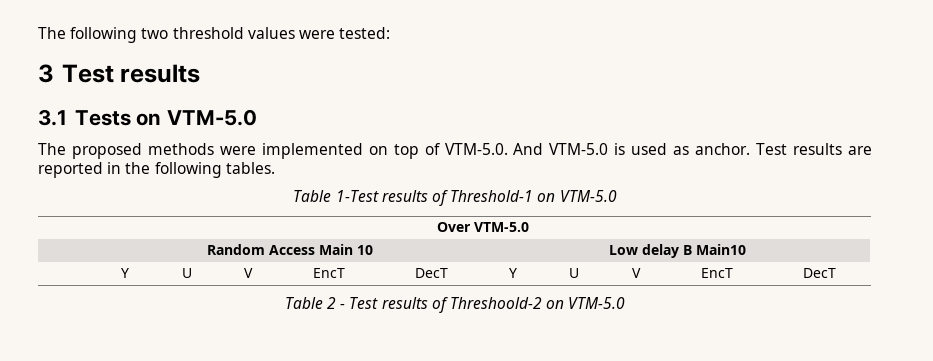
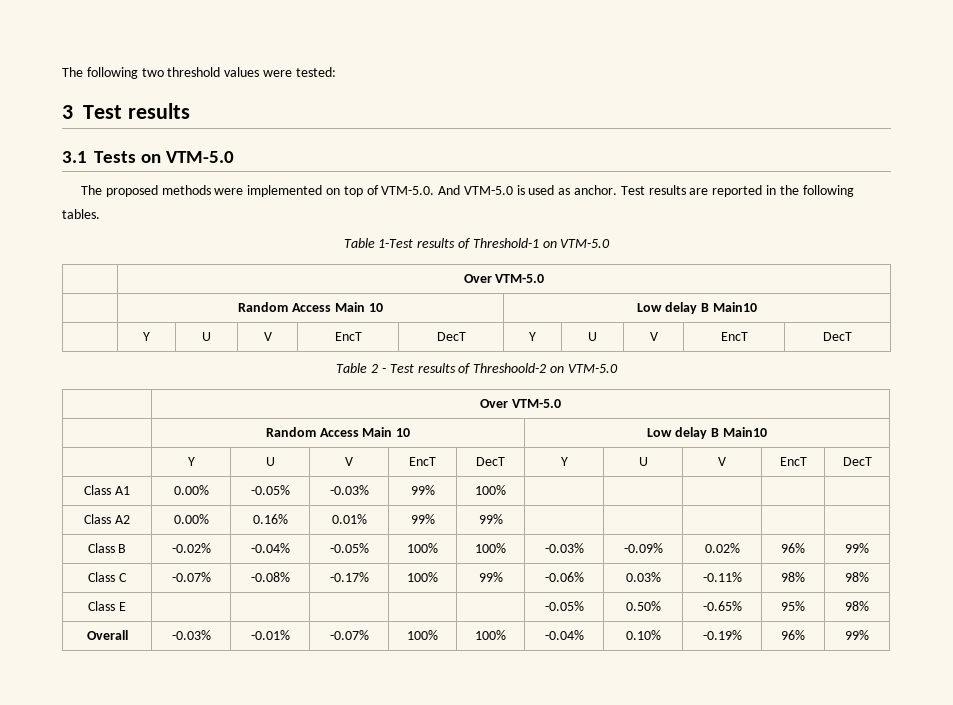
(626, 303) none -> [480,399,561,408] [265,427,411,437] [647,427,767,439] [187,457,195,466] [265,457,275,466] [345,457,353,466] [409,457,436,466] [476,457,505,466] [560,457,568,466] [638,457,648,466] [718,457,726,466] [779,457,807,466] [842,457,872,466] [84,485,130,495] [173,485,209,495] [250,485,290,495] [329,485,369,495] [410,485,435,495] [475,485,506,495] [84,514,130,524] [173,514,209,524] [252,514,288,524] [331,514,367,524] [410,514,435,524] [478,514,503,524] [87,543,127,553] [171,543,211,553] [250,543,290,553] [329,543,369,553] [407,543,438,553] [475,543,506,553] [544,543,584,553] [623,543,663,553] [704,543,740,553] [781,543,805,553] [845,543,869,553] [88,572,127,582] [171,572,211,582] [250,572,290,582] [329,572,369,582] [407,572,438,582] [478,572,503,582] [544,572,584,582] [625,572,661,582] [702,572,742,582] [781,572,805,582] [845,572,869,582] [88,601,126,611] [544,601,584,611] [625,601,661,611] [702,601,742,611] [781,601,805,611] [845,601,869,611] [86,630,128,640] [171,630,211,640] [250,630,290,640] [329,630,369,640] [407,630,438,640] [475,630,506,640] [544,630,584,640] [625,630,661,640] [702,630,742,640] [781,630,805,640] [845,630,869,640] // | Over VTM-5.0 // | Random Access Main 10 | Low delay B Main10 // | Y | U | V | EncT | DecT | Y | U | V | EncT | DecT // Class A1 | 0.00% | -0.05% | -0.03% | 99% | 100% | | | | | // Class A2 | 0.00% | 0.16% | 0.01% | 99% | 99% | | | | | // Class B | -0.02% | -0.04% | -0.05% | 100% | 100% | -0.03% | -0.09% | 0.02% | 96% | 99% // Class C | -0.07% | -0.08% | -0.17% | 100% | 99% | -0.06% | 0.03% | -0.11% | 98% | 98% // Class E | | | | | | -0.05% | 0.50% | -0.65% | 95% | 98% // Overall | -0.03% | -0.01% | -0.07% | 100% | 100% | -0.04% | 0.10% | -0.19% | 96% | 99%

